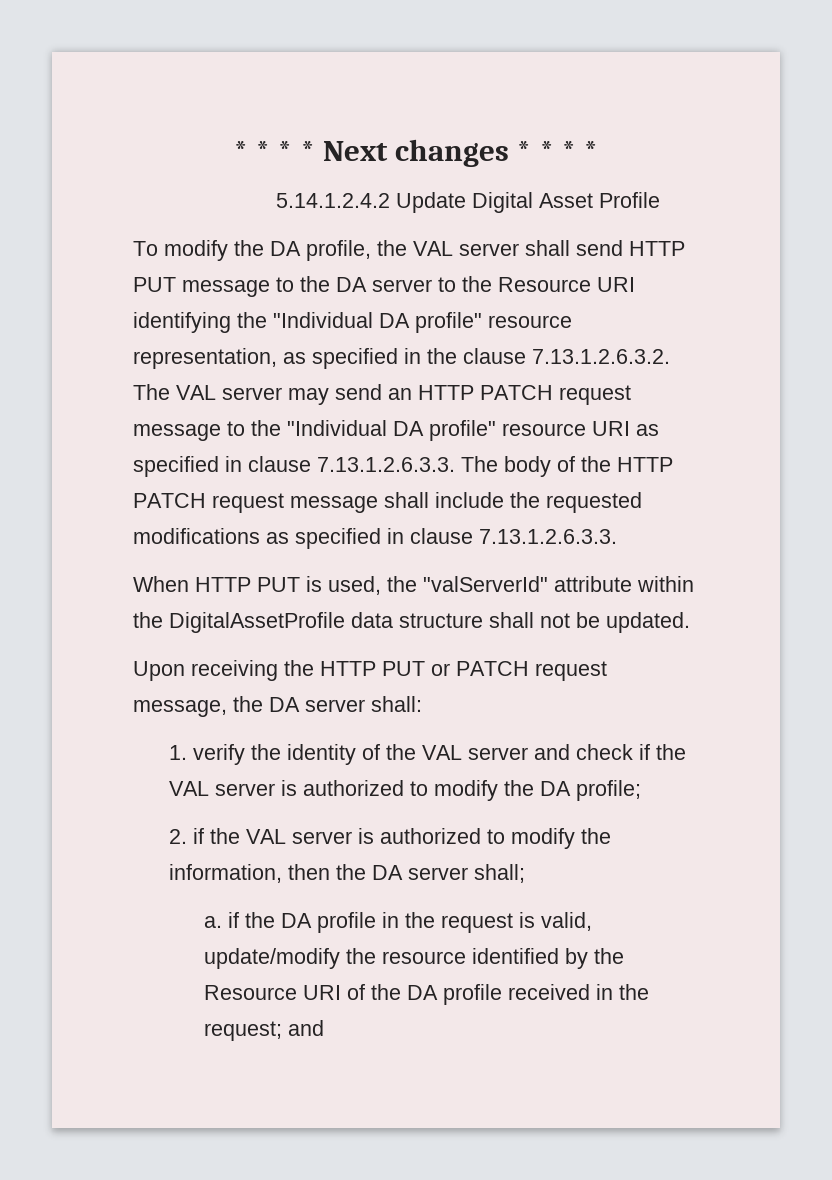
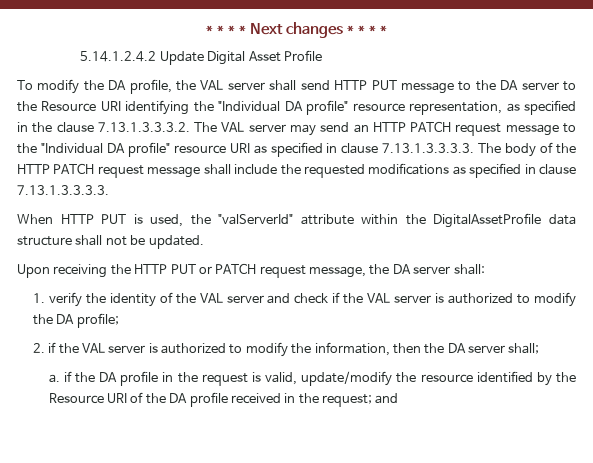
[532,349,670,364] 7.13.1.2.6.3.2. -> [97,122,190,132] 7.13.1.3.3.3.2.
[317,457,455,472] 7.13.1.2.6.3.3. -> [382,143,475,153] 7.13.1.3.3.3.3.
[479,529,617,544] 7.13.1.2.6.3.3. -> [17,185,109,195] 7.13.1.3.3.3.3.

